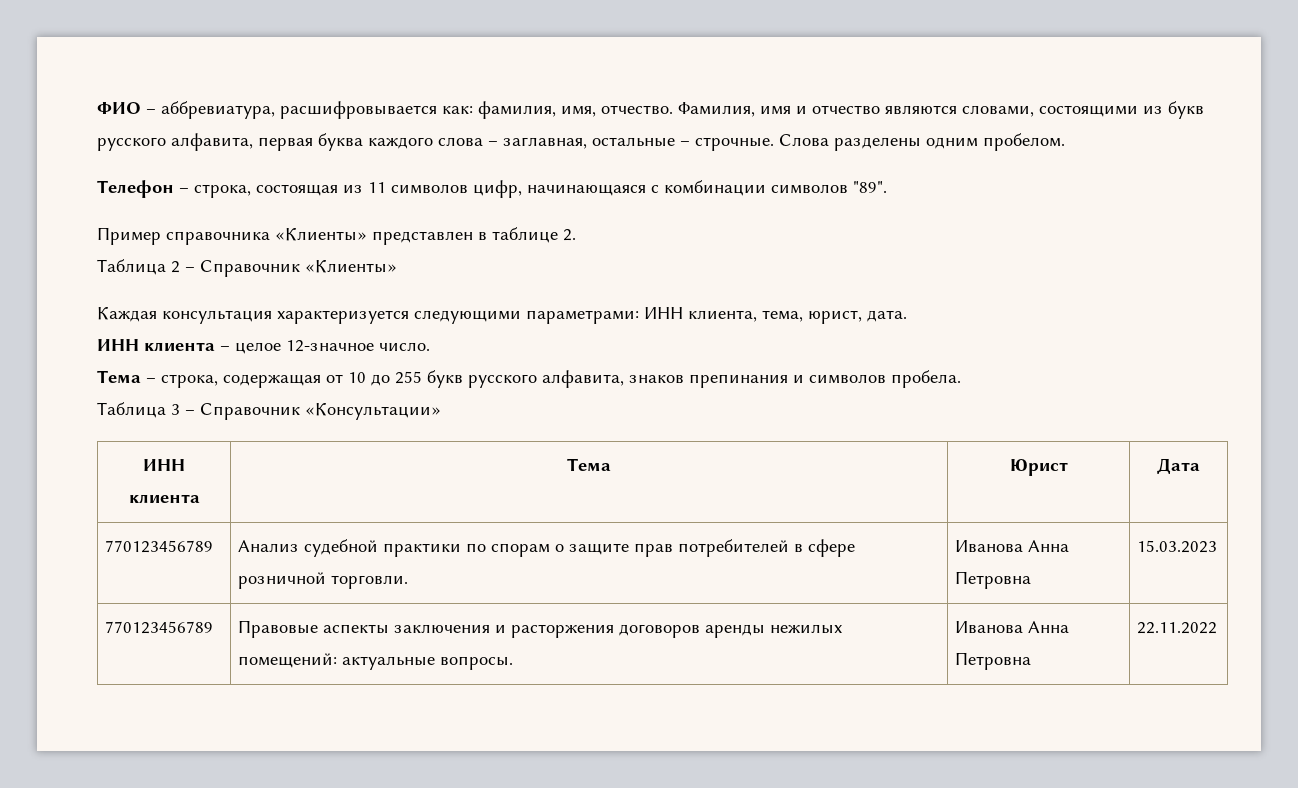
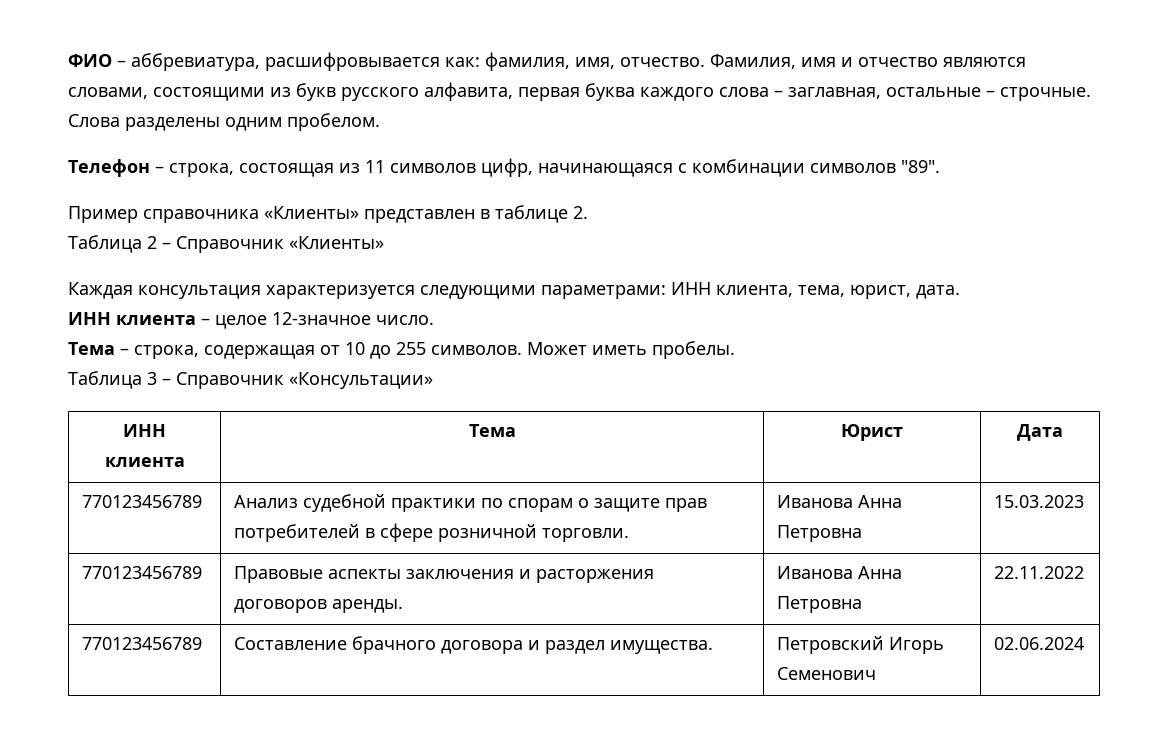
[427,370,961,388] букв русского алфавита, знаков препинания и символов пробела. -> [431,341,735,359] символов. Может иметь пробелы.
[705,624,843,638] [238,653,514,670] аренды нежилых помещений: актуальные вопросы. -> [331,599,403,613] аренды.
(1218, 628) none -> [81,637,202,650] [233,636,713,654] [776,636,944,654] [776,667,876,680] [993,637,1084,650] // 770123456789 | Составление брачного договора и раздел имущества. | Петровский Игорь Семенович | 02.06.2024

